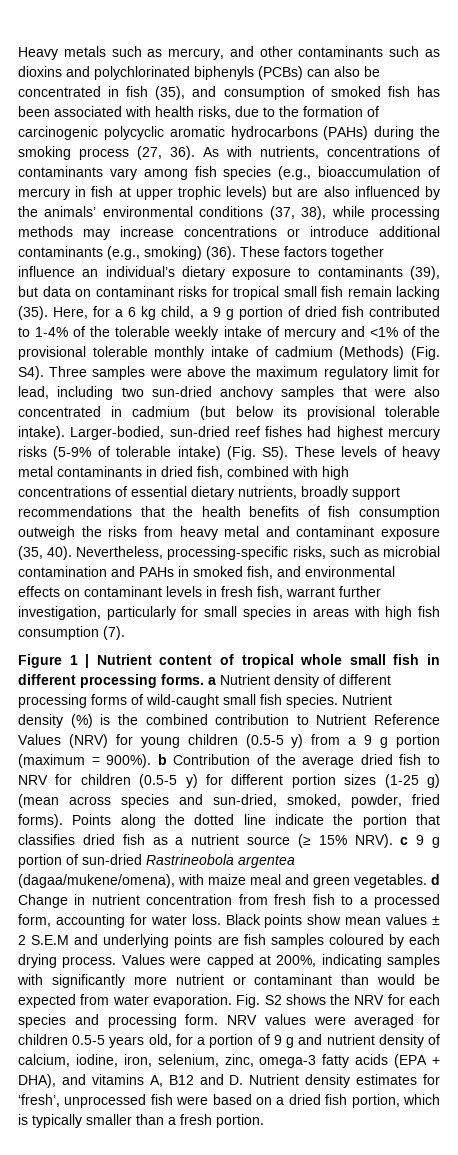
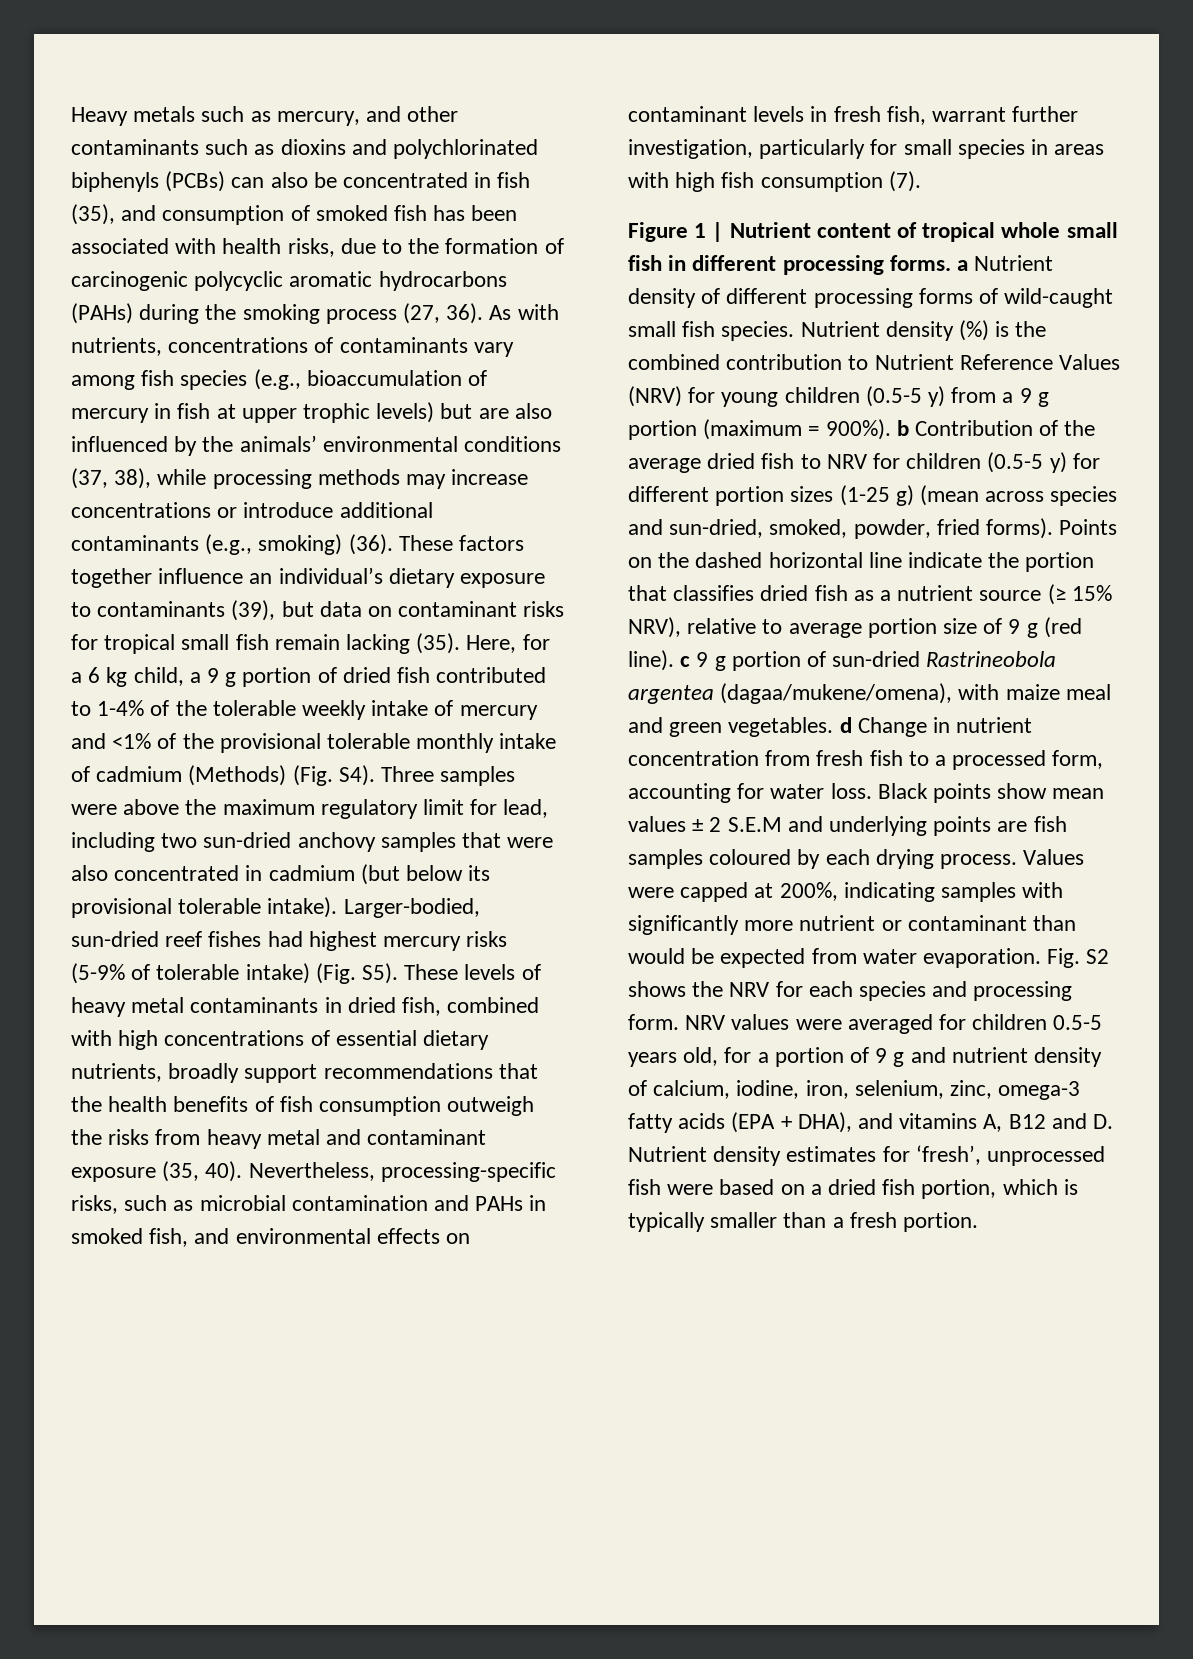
[120,814,235,828] along the dotted -> [628,552,863,568] on the dashed horizontal
[354,834,393,848] NRV). -> [628,617,1082,638] [628,650,674,671] NRV), relative to average portion size of 9 g (red line).

